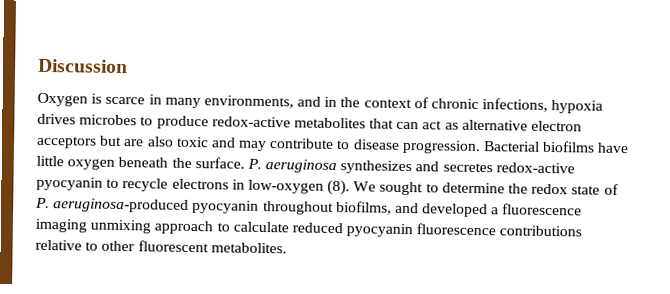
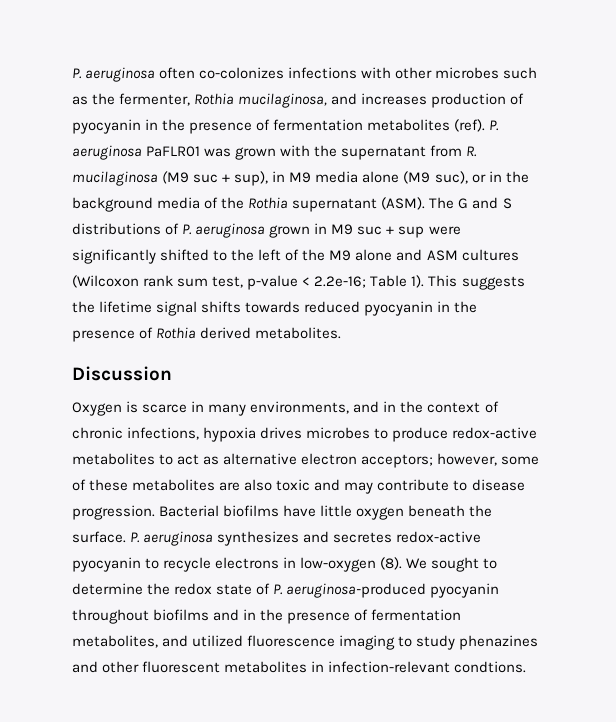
(38, 66) none -> [72,67,538,82] [72,93,525,108] [72,119,500,134] [72,145,478,160] [72,171,529,186] [72,197,512,212] [72,223,461,238] [72,249,519,264] [72,275,525,290] [72,301,478,316] [72,327,342,342] P. aeruginosa often co-colonizes infections with other microbes such as the fermenter, Rothia mucilaginosa, and increases production of pyocyanin in the presence of fermentation metabolites (ref). P. aeruginosa PaFLR01 was grown with the supernatant from R. mucilaginosa (M9 suc + sup), in M9 media alone (M9 suc), or in the background media of the Rothia supernatant (ASM). The G and S distributions of P. aeruginosa grown in M9 suc + sup were significantly shifted to the left of the M9 alone and ASM cultures (Wilcoxon rank sum test, p-value < 2.2e-16; Table 1). This suggests the lifetime signal shifts towards reduced pyocyanin in the presence of Rothia derived metabolites. //
[369,118,420,130] that can -> [159,454,174,465] to
[36,135,123,149] acceptors but -> [361,453,540,468] [72,479,216,491] acceptors; however, some of these metabolites
[335,201,583,218] [35,218,583,238] [35,239,287,254] biofilms, and developed a fluorescence imaging unmixing approach to calculate reduced pyocyanin fluorescence contributions relative to other fluorescent metabolites. -> [153,609,462,624] [72,635,539,650] [72,661,527,673] biofilms and in the presence of fermentation metabolites, and utilized fluorescence imaging to study phenazines and other fluorescent metabolites in infection-relevant condtions.

